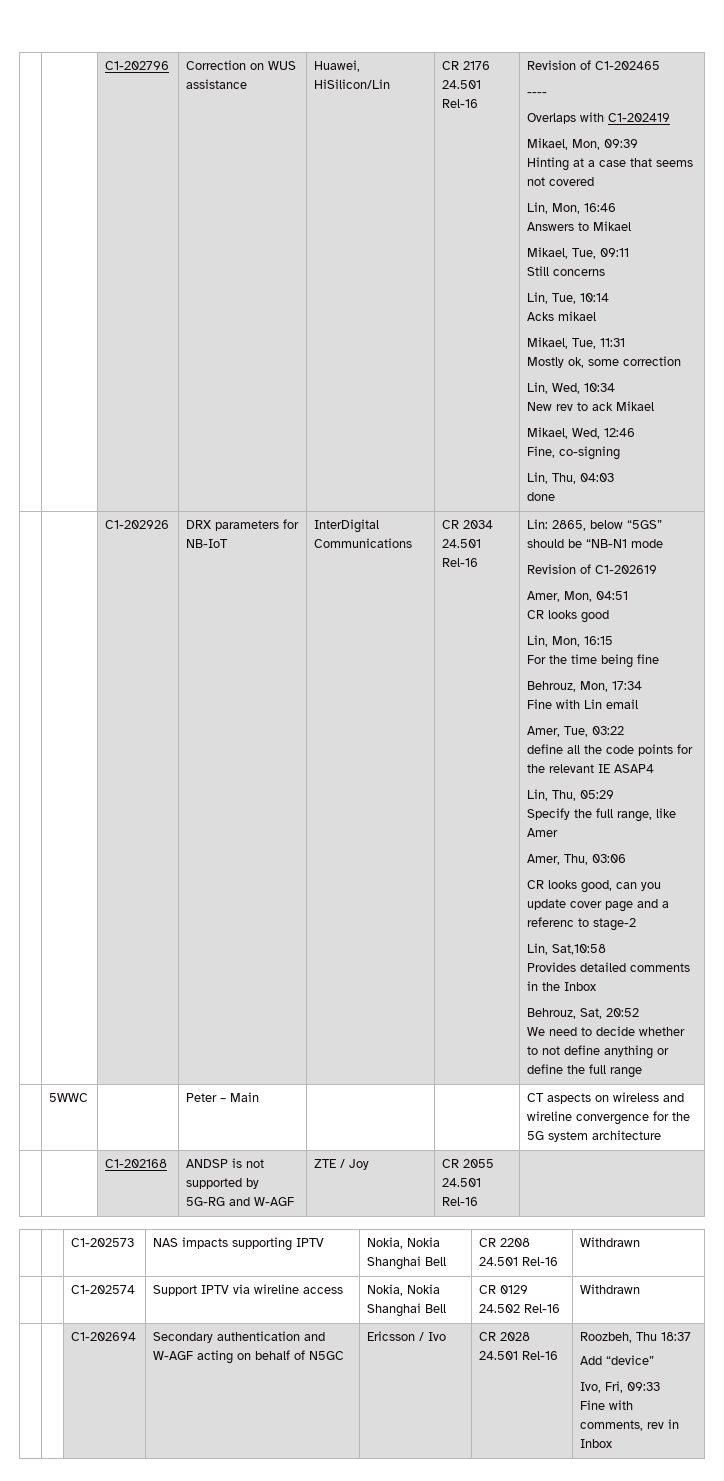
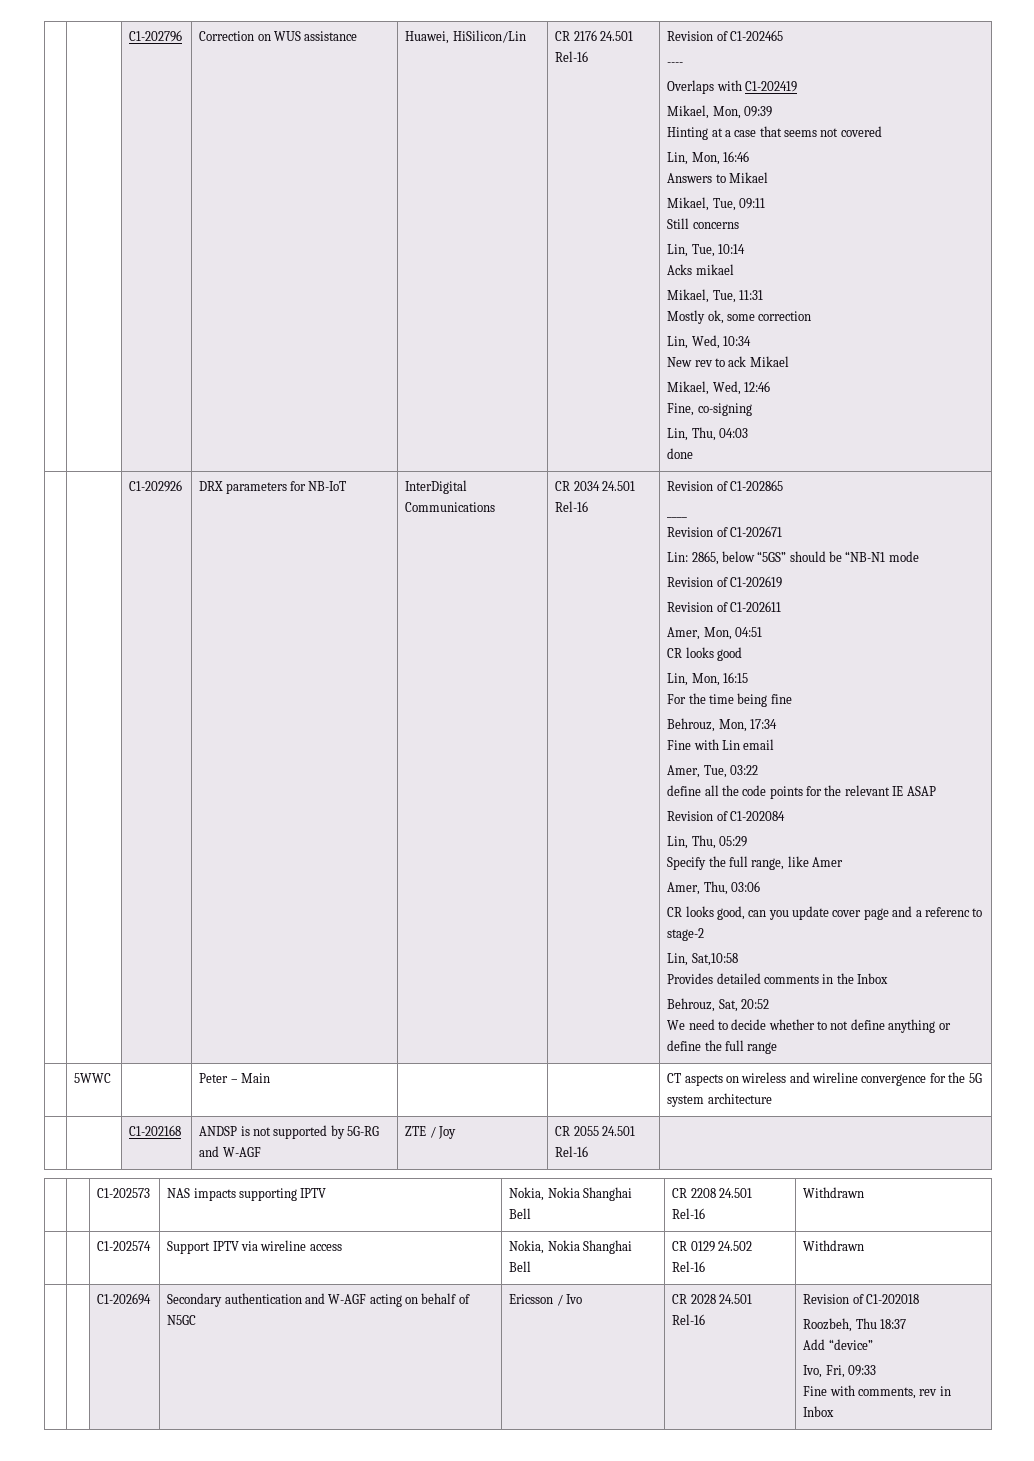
(478, 562) none -> [667,480,783,491] [667,516,688,518] [667,526,782,537] Revision of C1-202865 // ____ // Revision of C1-202671 //
(657, 569) none -> [667,601,781,612] // Revision of C1-202611
[613,764,654,773] ASAP4 -> [906,786,936,796] [667,811,785,821] ASAP // Revision of C1-202084
(558, 1355) none -> [803,1294,919,1304] Revision of C1-202018 //

